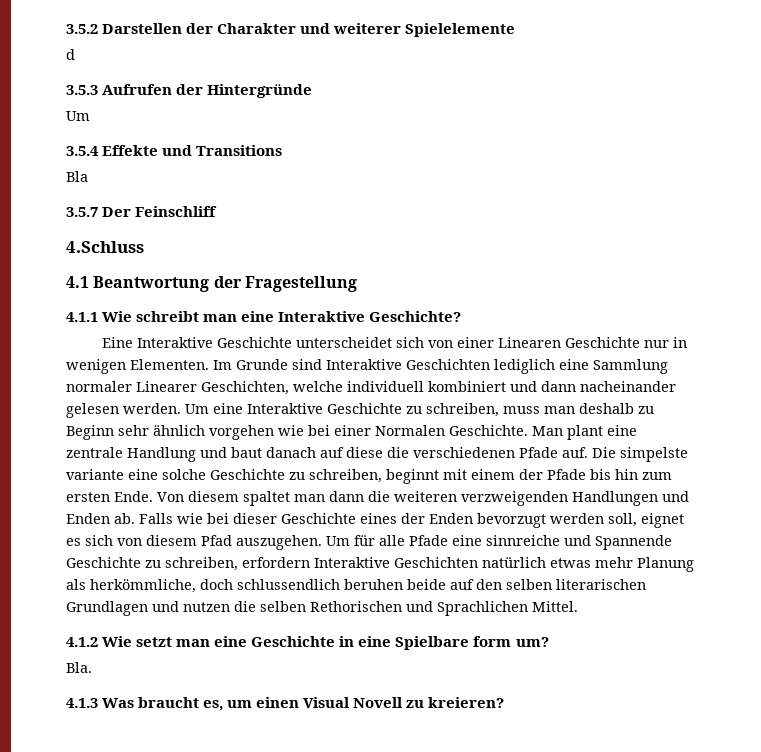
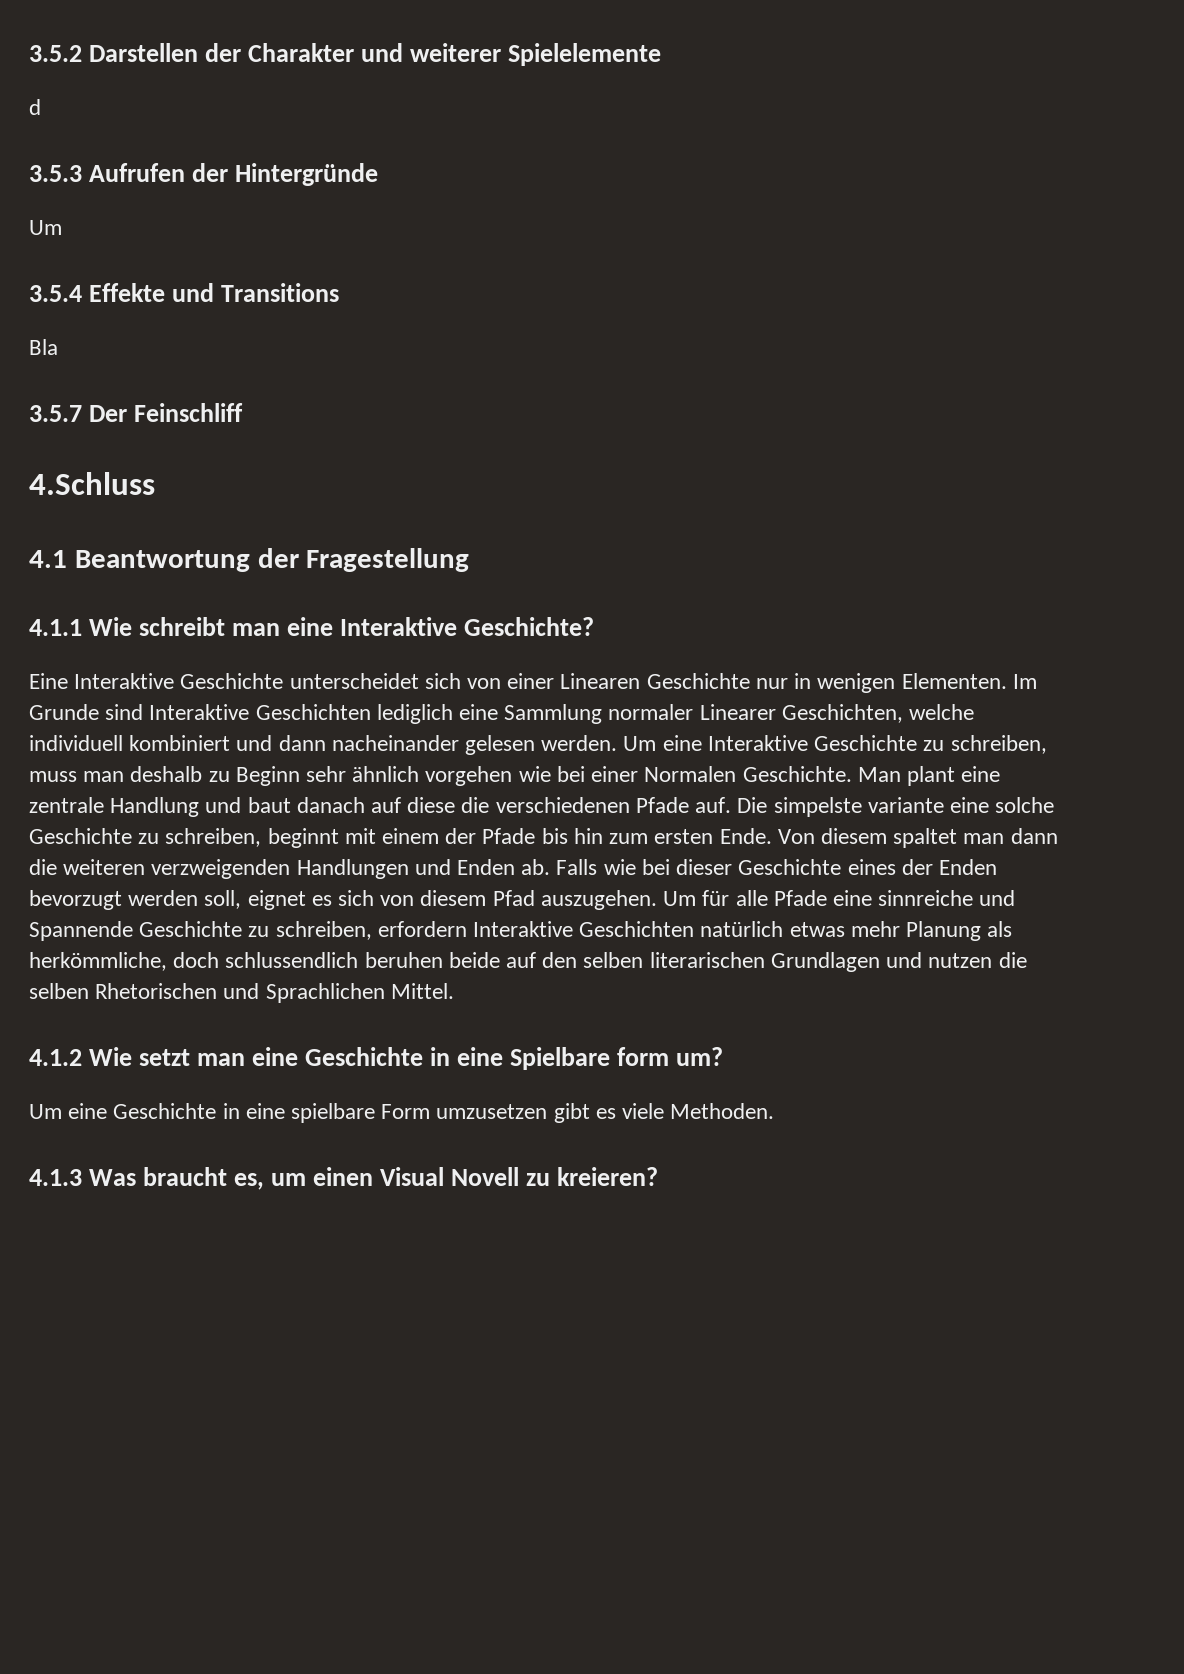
[310,601,402,612] Rethorischen -> [95,983,218,999] Rhetorischen
[66,662,92,673] Bla. -> [29,1103,775,1123] Um eine Geschichte in eine spielbare Form umzusetzen gibt es viele Methoden.

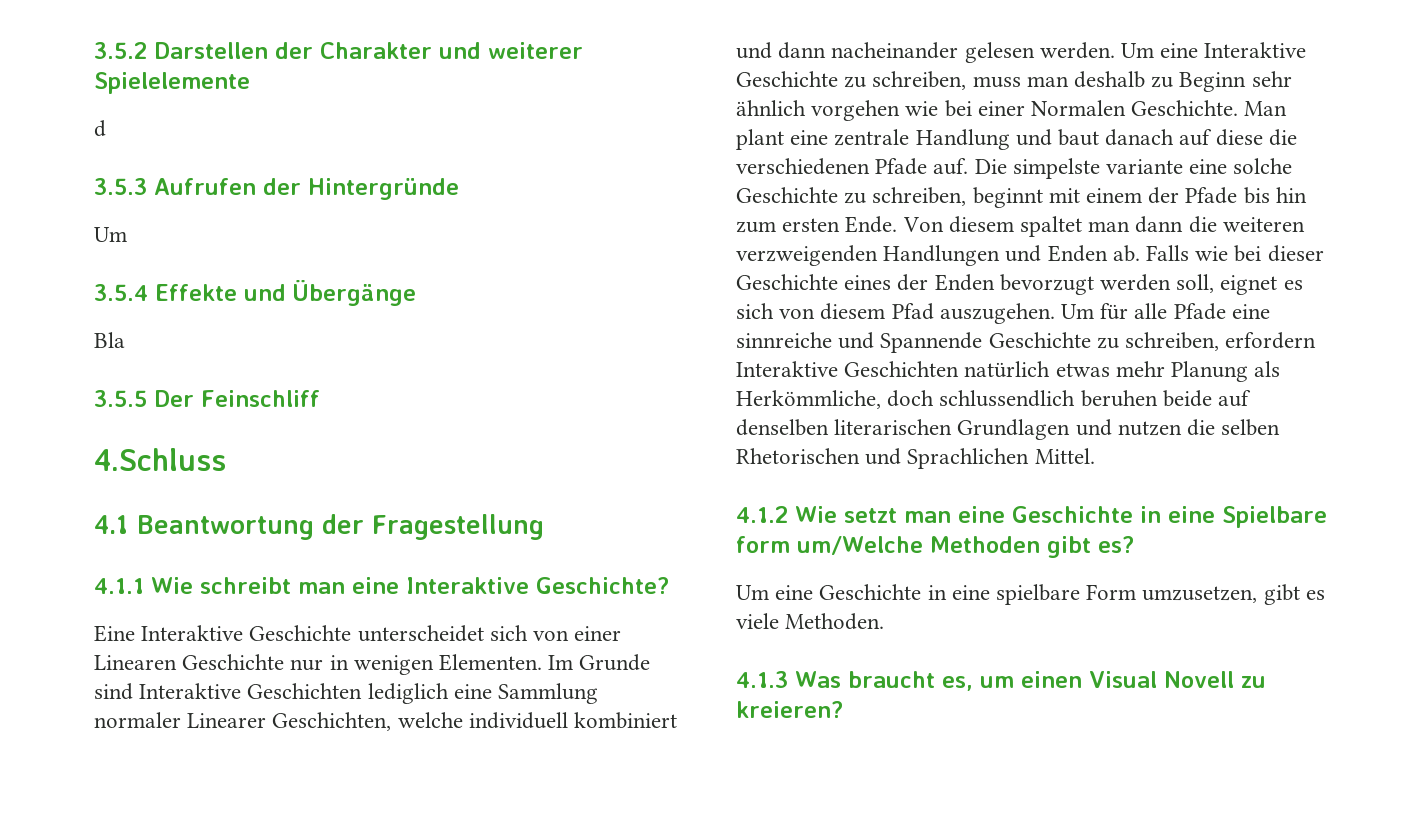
[221,283,340,302] Transitions -> [293,280,416,306] Übergänge
[29,405,82,422] 3.5.7 -> [94,390,147,407] 3.5.5
[29,952,167,971] herkömmliche, -> [736,390,881,409] Herkömmliche,
[542,952,644,968] den selben -> [736,419,829,436] denselben
[676,1047,724,1066] um? -> [797,536,1134,558] um/Welche Methoden gibt es?
[436,1104,548,1119] umzusetzen -> [1142,586,1258,603] umzusetzen,

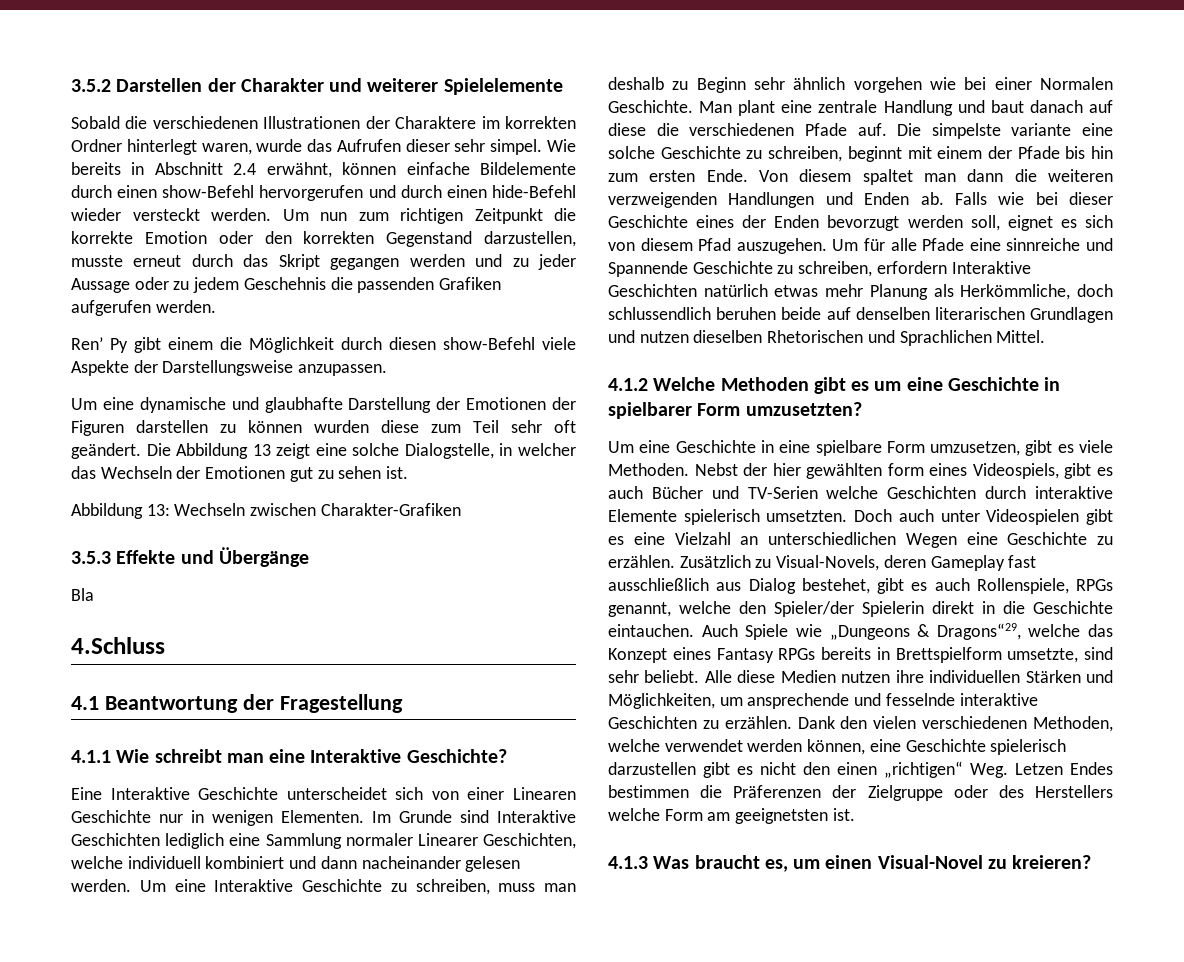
[94,120,106,137] [94,178,459,200] [94,227,127,242] [94,284,148,301] d // 3.5.3 Aufrufen der Hintergründe // Um // 3.5.4 -> [71,116,576,129] [71,139,576,155] [71,162,576,178] [71,185,577,201] [71,208,576,224] [71,231,576,247] [71,254,576,270] [71,277,502,293] [71,300,216,316] [71,337,576,353] [71,360,388,376] [71,397,576,413] [71,420,576,436] [71,443,576,459] [71,466,409,482] [71,503,461,519] [71,551,111,564] Sobald die verschiedenen Illustrationen der Charaktere im korrekten Ordner hinterlegt waren, wurde das Aufrufen dieser sehr simpel. Wie bereits in Abschnitt 2.4 erwähnt, können einfache Bildelemente durch einen show-Befehl hervorgerufen und durch einen hide-Befehl wieder versteckt werden. Um nun zum richtigen Zeitpunkt die korrekte Emotion oder den korrekten Gegenstand darzustellen, musste erneut durch das Skript gegangen werden und zu jeder Aussage oder zu jedem Geschehnis die passenden Grafiken aufgerufen werden. // Ren’ Py gibt einem die Möglichkeit durch diesen show-Befehl viele Aspekte der Darstellungsweise anzupassen. // Um eine dynamische und glaubhafte Darstellung der Emotionen der Figuren darstellen zu können wurden diese zum Teil sehr oft geändert. Die Abbildung 13 zeigt eine solche Dialogstelle, in welcher das Wechseln der Emotionen gut zu sehen ist. // Abbildung 13: Wechseln zwischen Charakter-Grafiken // 3.5.3
[94,390,320,407] // 3.5.5 Der Feinschliff -> (94, 594) none
[1187,419,1281,436] die selben -> [693,330,763,343] dieselben
[795,506,1327,528] [736,536,1134,558] Wie setzt man eine Geschichte in eine Spielbare form um/Welche Methoden gibt es? -> [653,377,1061,394] [608,402,862,419] Welche Methoden gibt es um eine Geschichte in spielbarer Form umzusetzten?
(885, 621) none -> [694,463,1113,479] [608,486,1113,499] [608,509,1113,525] [608,532,1113,548] [608,555,1037,571] [608,578,1113,594] [608,601,1113,617] [608,623,1113,640] [608,647,1113,663] [608,670,1113,683] [608,693,1038,709] [608,716,1113,732] [608,739,1067,755] [608,761,1113,778] [608,785,1113,801] [608,808,855,824] Nebst der hier gewählten form eines Videospiels, gibt es auch Bücher und TV-Serien welche Geschichten durch interaktive Elemente spielerisch umsetzten. Doch auch unter Videospielen gibt es eine Vielzahl an unterschiedlichen Wegen eine Geschichte zu erzählen. Zusätzlich zu Visual-Novels, deren Gameplay fast ausschließlich aus Dialog bestehet, gibt es auch Rollenspiele, RPGs genannt, welche den Spieler/der Spielerin direkt in die Geschichte eintauchen. Auch Spiele wie „Dungeons & Dragons“29, welche das Konzept eines Fantasy RPGs bereits in Brettspielform umsetzte, sind sehr beliebt. Alle diese Medien nutzen ihre individuellen Stärken und Möglichkeiten, um ansprechende und fesselnde interaktive Geschichten zu erzählen. Dank den vielen verschiedenen Methoden, welche verwendet werden können, eine Geschichte spielerisch darzustellen gibt es nicht den einen „richtigen“ Weg. Letzen Endes bestimmen die Präferenzen der Zielgruppe oder des Herstellers welche Form am geeignetsten ist.
[1088,671,1234,688] Visual Novell -> [877,855,983,869] Visual-Novel

